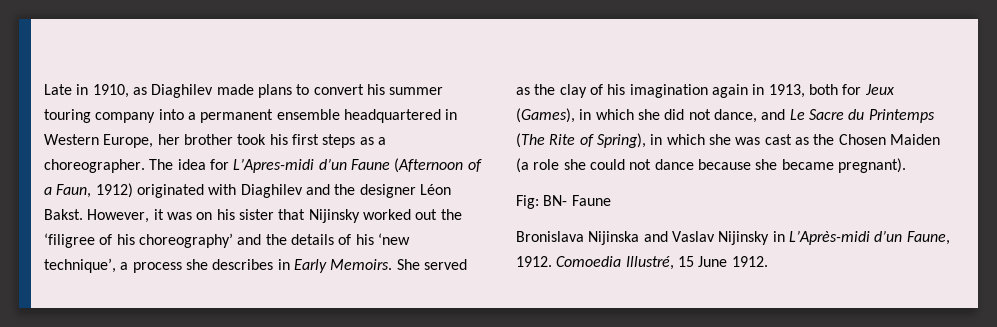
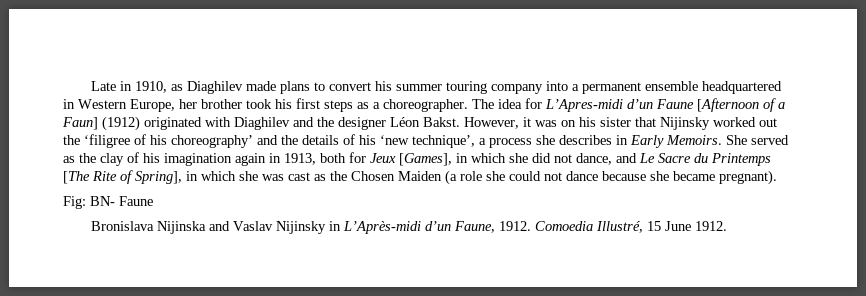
[394,158,464,173] (Afternoon -> [697,98,759,112] [Afternoon
[56,183,133,198] Faun, 1912) -> [62,116,140,131] Faun] (1912)
[516,108,575,123] (Games), -> [399,153,452,166] [Games],
[516,133,545,148] (The -> [63,171,90,184] [The
[596,133,646,148] Spring), -> [135,171,182,184] Spring],

